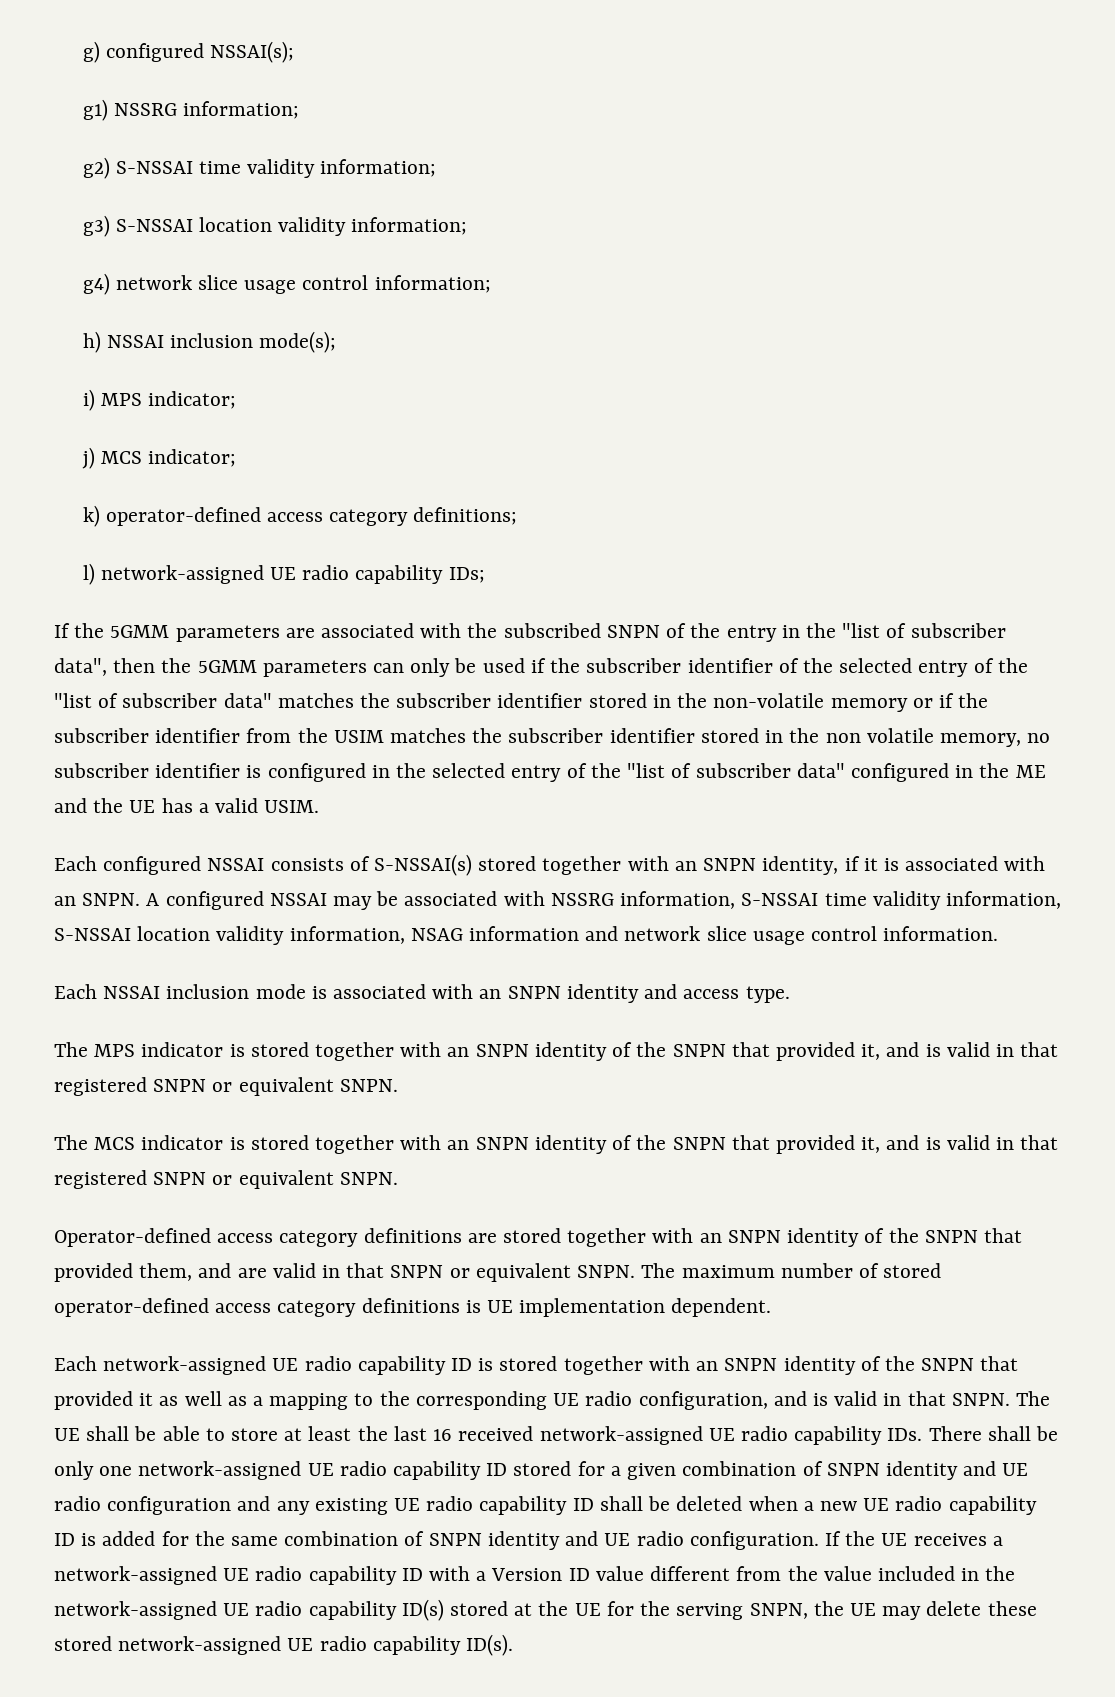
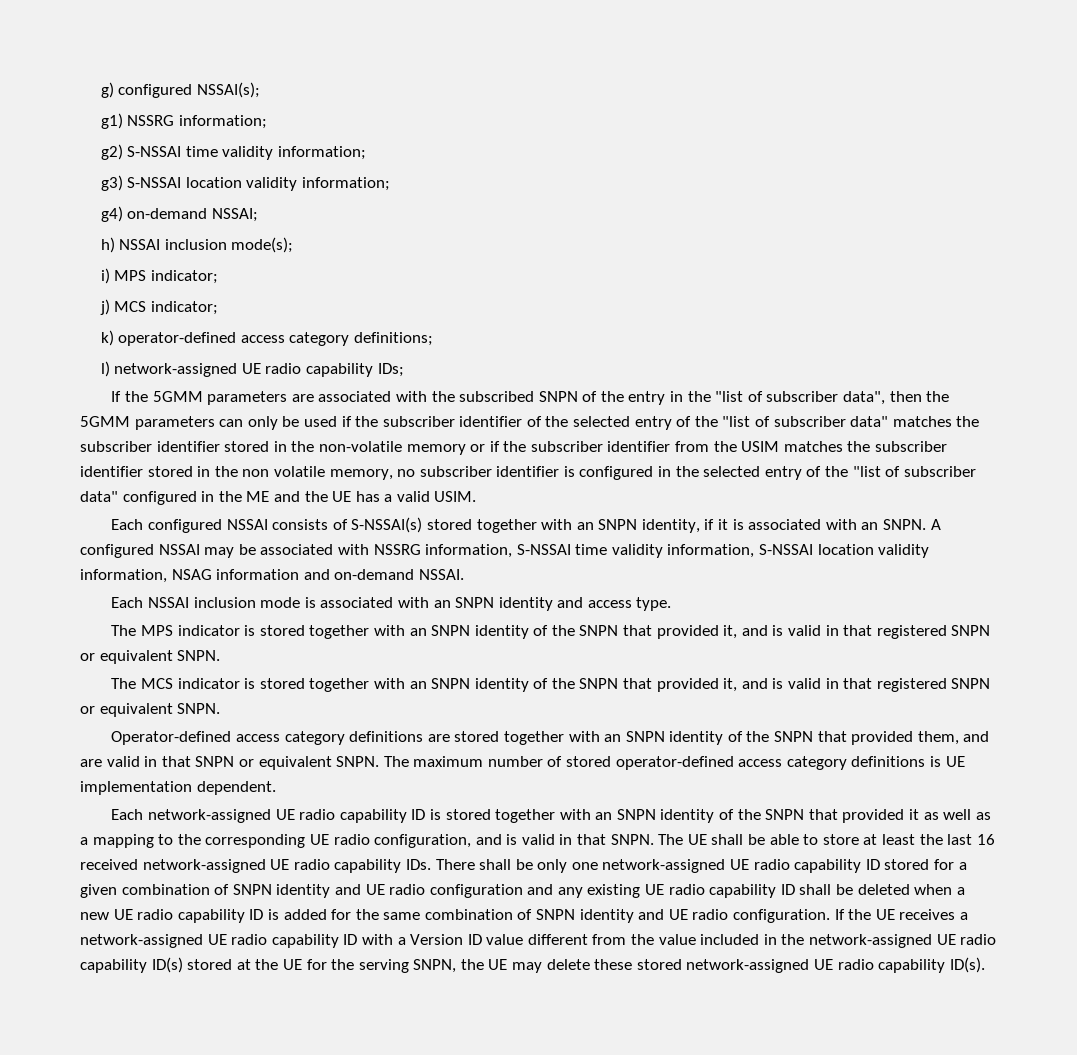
[115,275,491,294] network slice usage control information; -> [127,208,258,222] on-demand NSSAI;
[624,926,999,945] network slice usage control information. -> [334,569,464,580] on-demand NSSAI.

